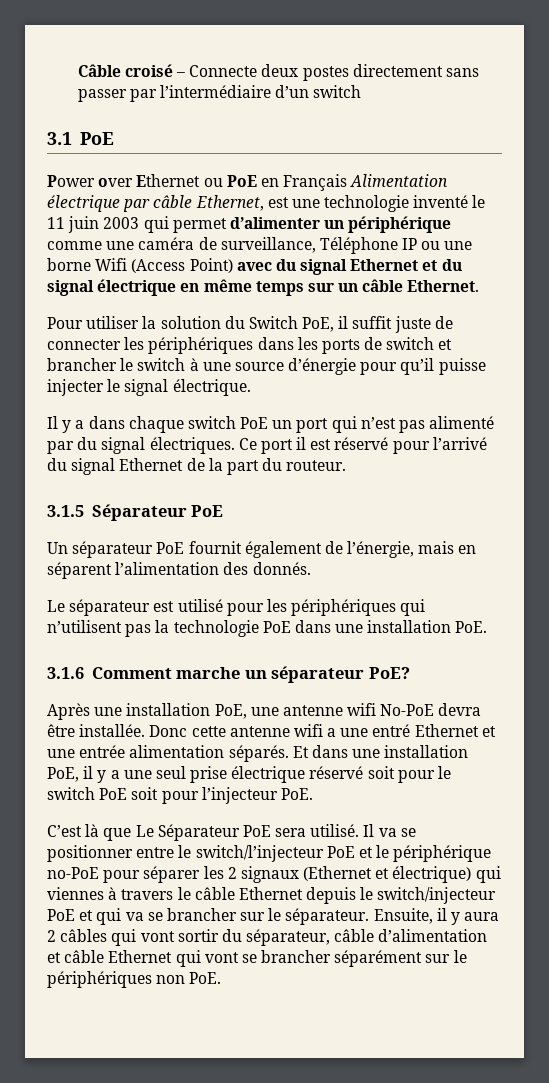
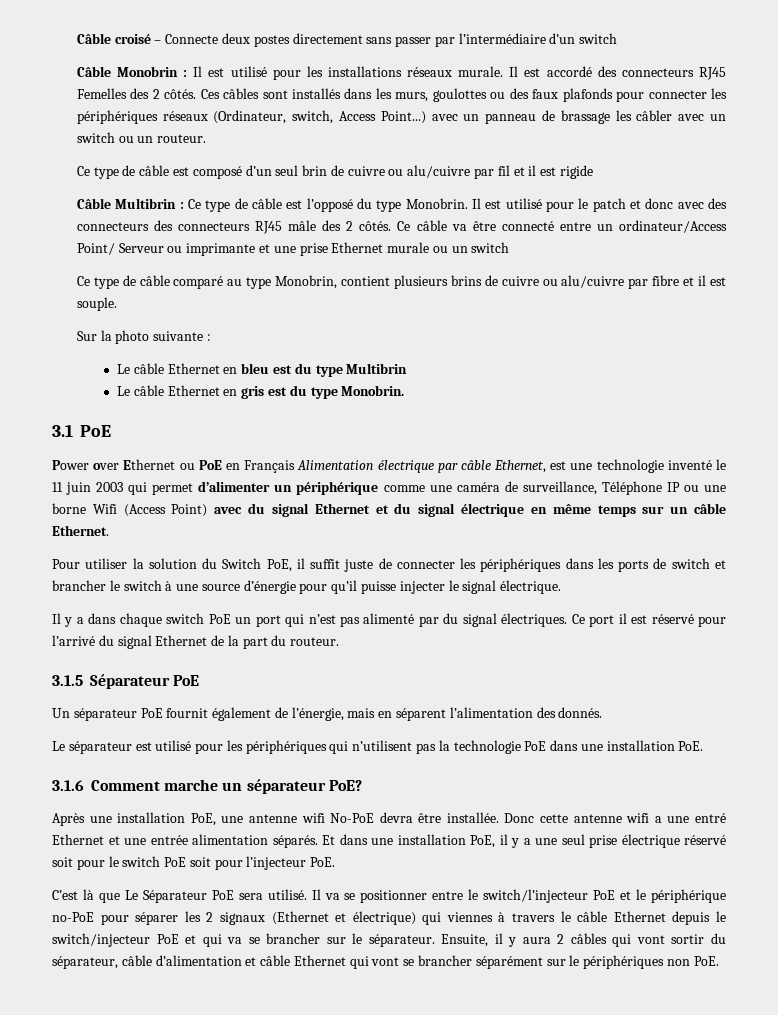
(362, 91) none -> [76,66,726,80] [76,88,727,102] [76,110,726,124] [76,132,207,143] [76,165,593,179] [76,198,727,212] [76,220,727,234] [76,242,510,256] [76,275,726,289] [76,297,117,311] [76,330,211,344] [117,363,408,377] [117,385,405,399] // Câble Monobrin : Il est utilisé pour les installations réseaux murale. Il est accordé des connecteurs RJ45 Femelles des 2 côtés. Ces câbles sont installés dans les murs, goulottes ou des faux plafonds pour connecter les périphériques réseaux (Ordinateur, switch, Access Point...) avec un panneau de brassage les câbler avec un switch ou un routeur. // Ce type de câble est composé d’un seul brin de cuivre ou alu/cuivre par fil et il est rigide // Câble Multibrin : Ce type de câble est l’opposé du type Monobrin. Il est utilisé pour le patch et donc avec des connecteurs des connecteurs RJ45 mâle des 2 côtés. Ce câble va être connecté entre un ordinateur/Access Point/ Serveur ou imprimante et une prise Ethernet murale ou un switch // Ce type de câble comparé au type Monobrin, contient plusieurs brins de cuivre ou alu/cuivre par fibre et il est souple. // Sur la photo suivante : // Le câble Ethernet en bleu est du type Multibrin // Le câble Ethernet en gris est du type Monobrin.

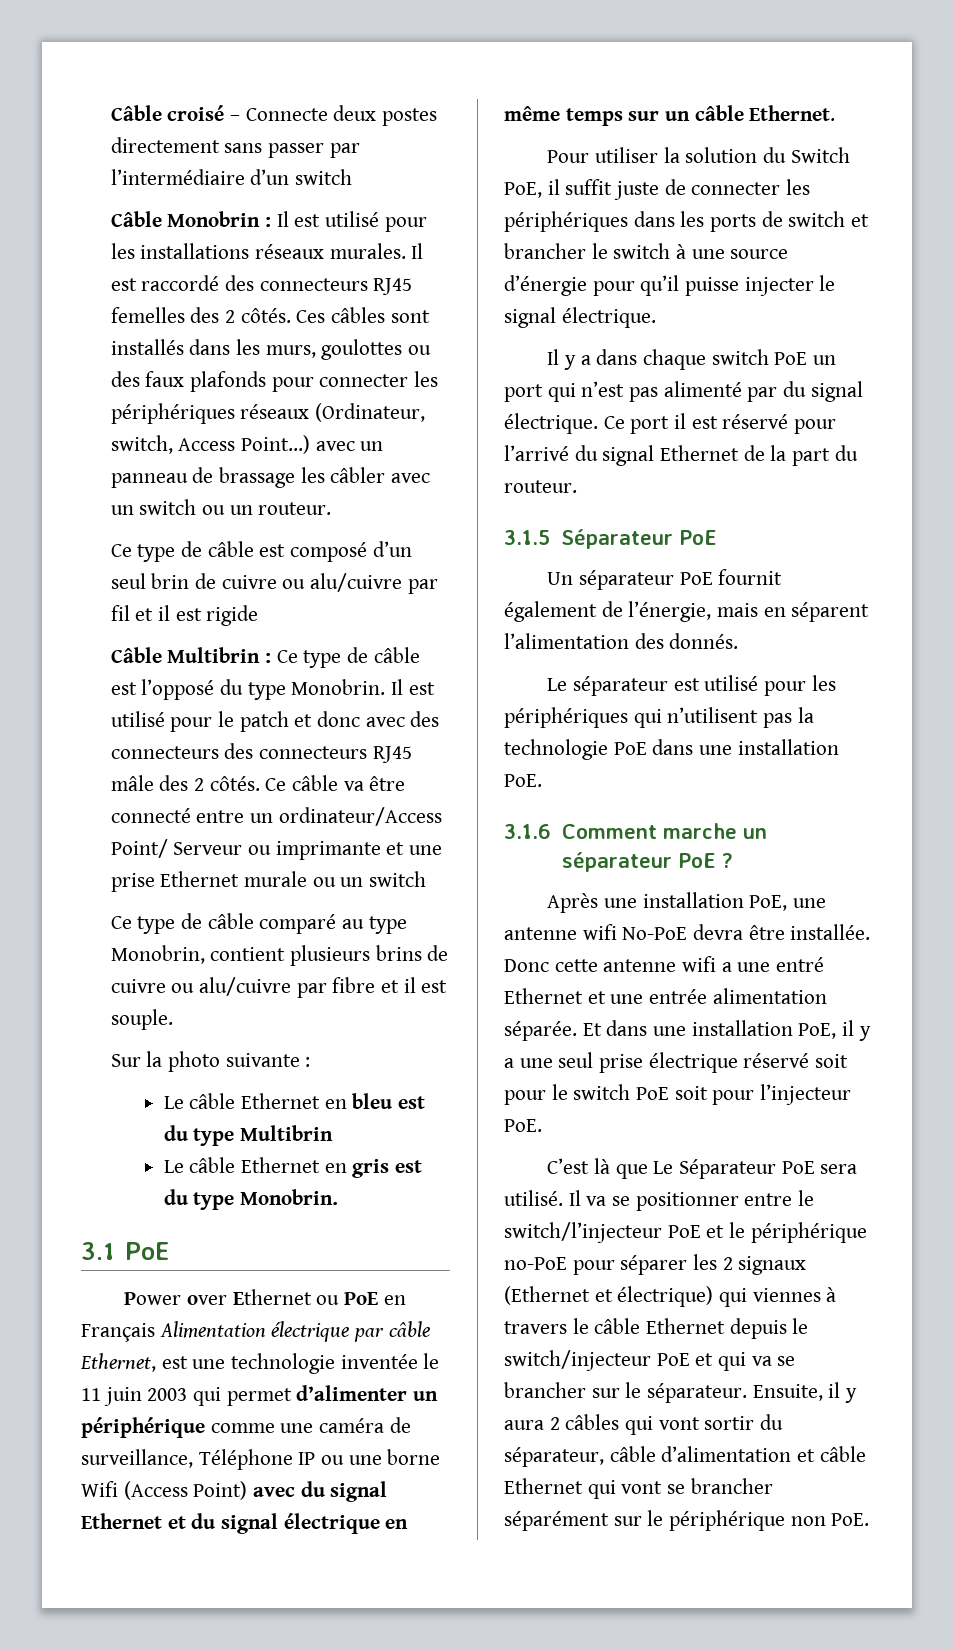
[458,66,726,80] [76,88,127,99] murale. Il est accordé des connecteurs RJ45 Femelles -> [329,243,424,259] [110,275,413,295] [110,307,185,323] murales. Il est raccordé des connecteurs RJ45 femelles
[667,460,712,470] inventé -> [340,1354,418,1369] inventée
[501,613,568,627] électriques. -> [504,413,598,434] électrique.
[328,780,362,791] PoE? -> [677,853,733,868] PoE ?
[272,835,318,848] séparés. -> [504,1021,577,1041] séparée.
[583,955,665,969] périphériques -> [669,1510,786,1531] périphérique

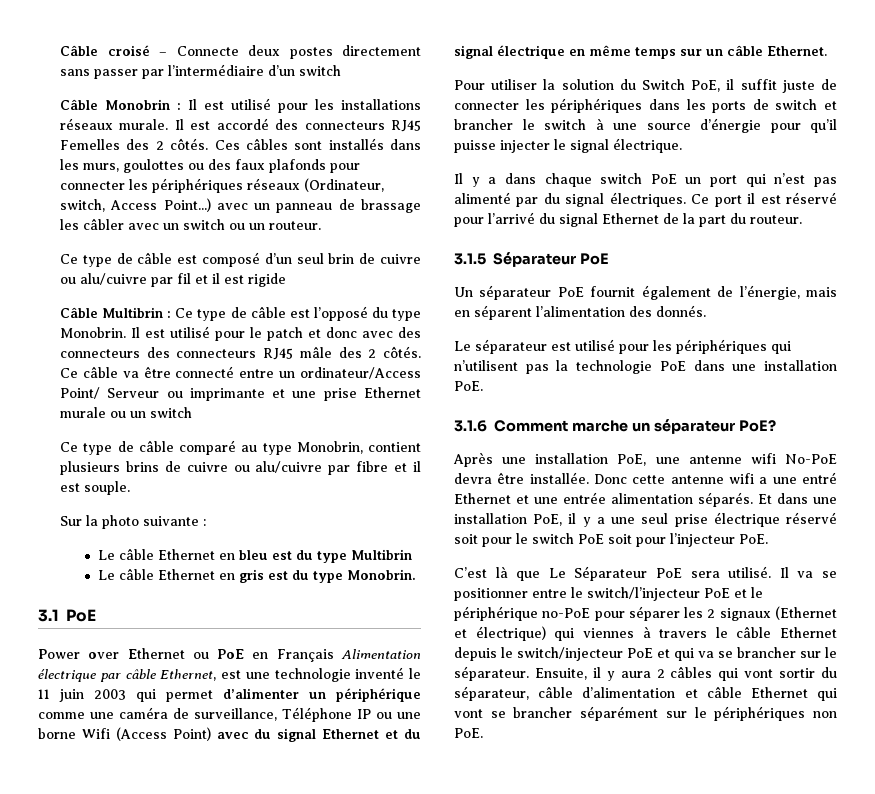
[329,243,424,259] [110,275,413,295] [110,307,185,323] murales. Il est raccordé des connecteurs RJ45 femelles -> [119,118,422,132] [60,139,121,150] murale. Il est accordé des connecteurs RJ45 Femelles
[340,1354,418,1369] inventée -> [355,667,405,679] inventé
[504,413,598,434] électrique. -> [609,192,686,207] électriques.
[677,853,733,868] PoE ? -> [738,420,776,432] PoE?
[504,1021,577,1041] séparée. -> [698,492,753,507] séparés.
[669,1510,786,1531] périphérique -> [714,706,806,721] périphériques

